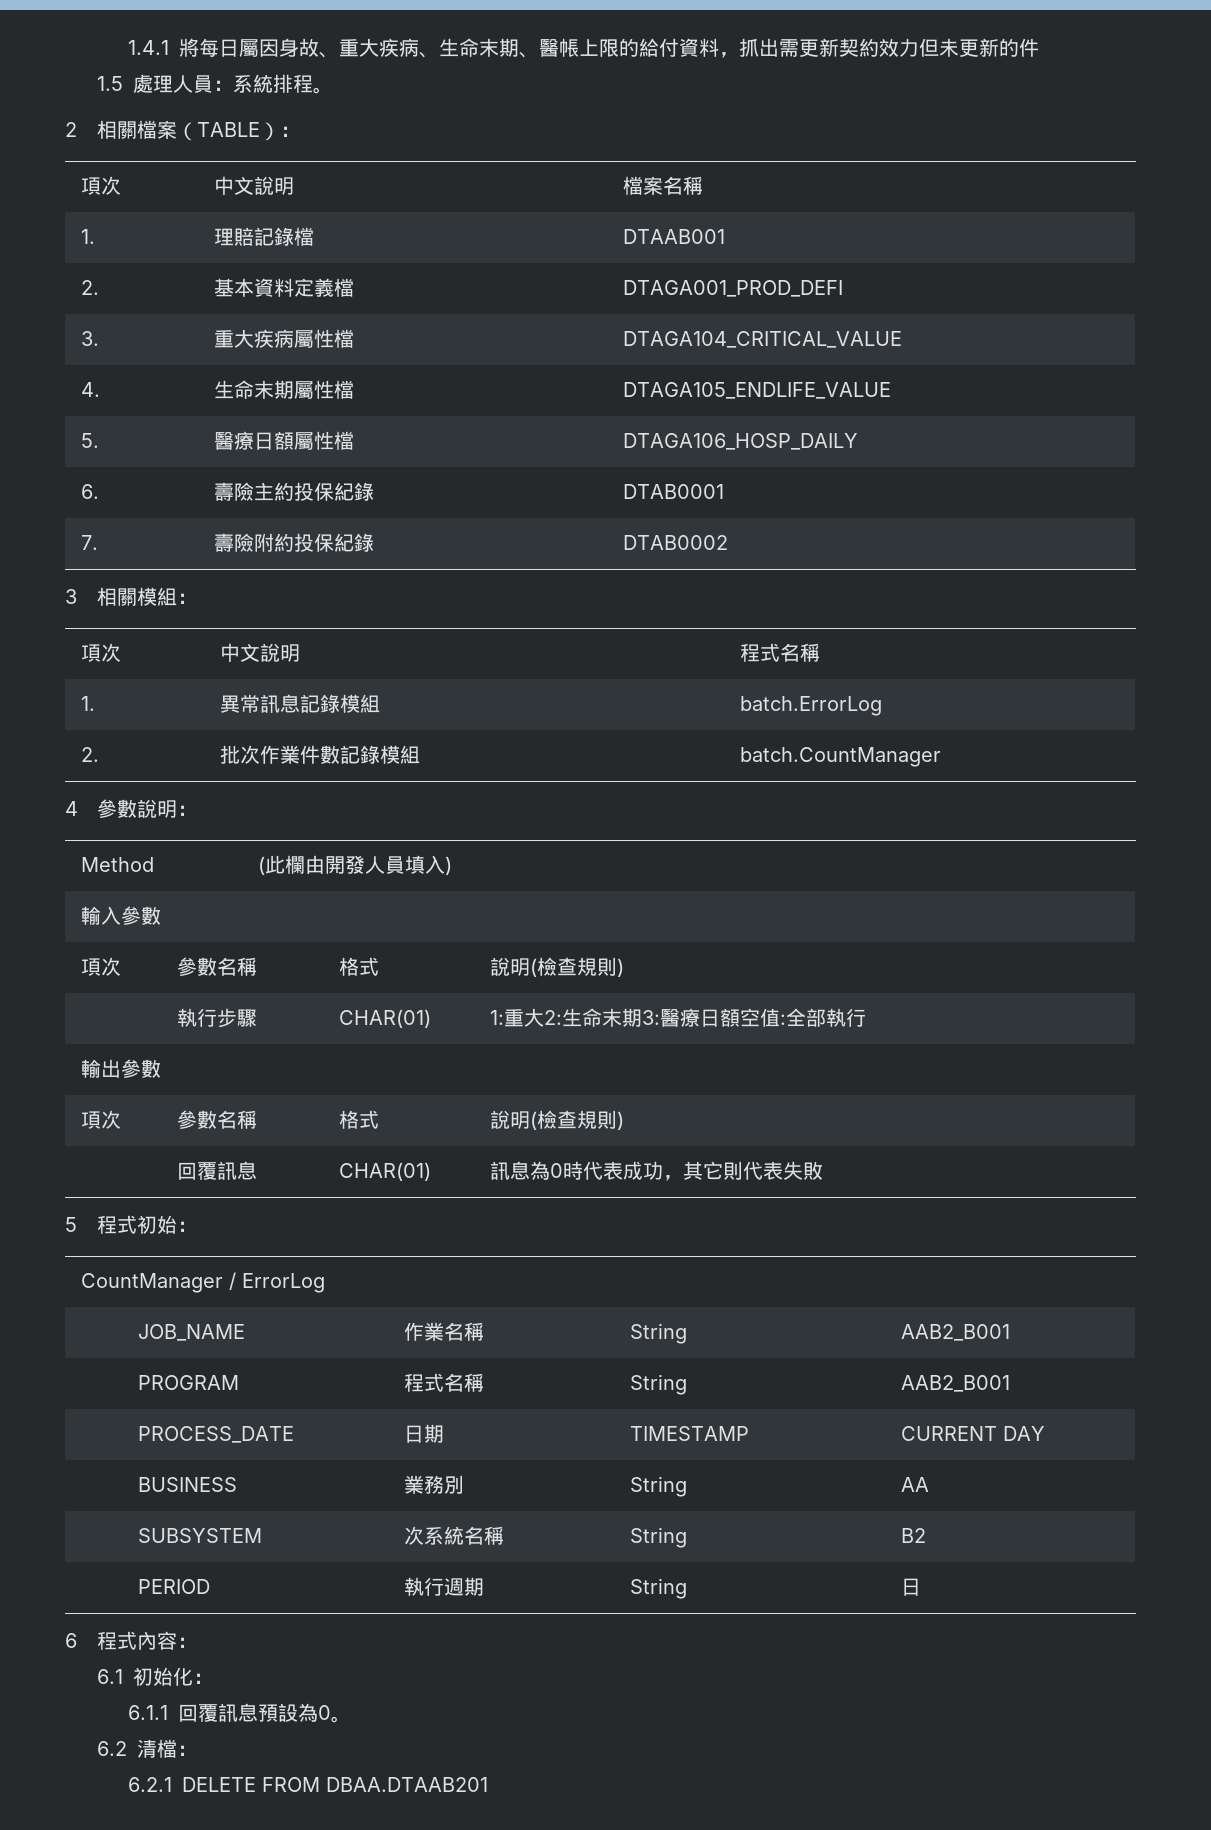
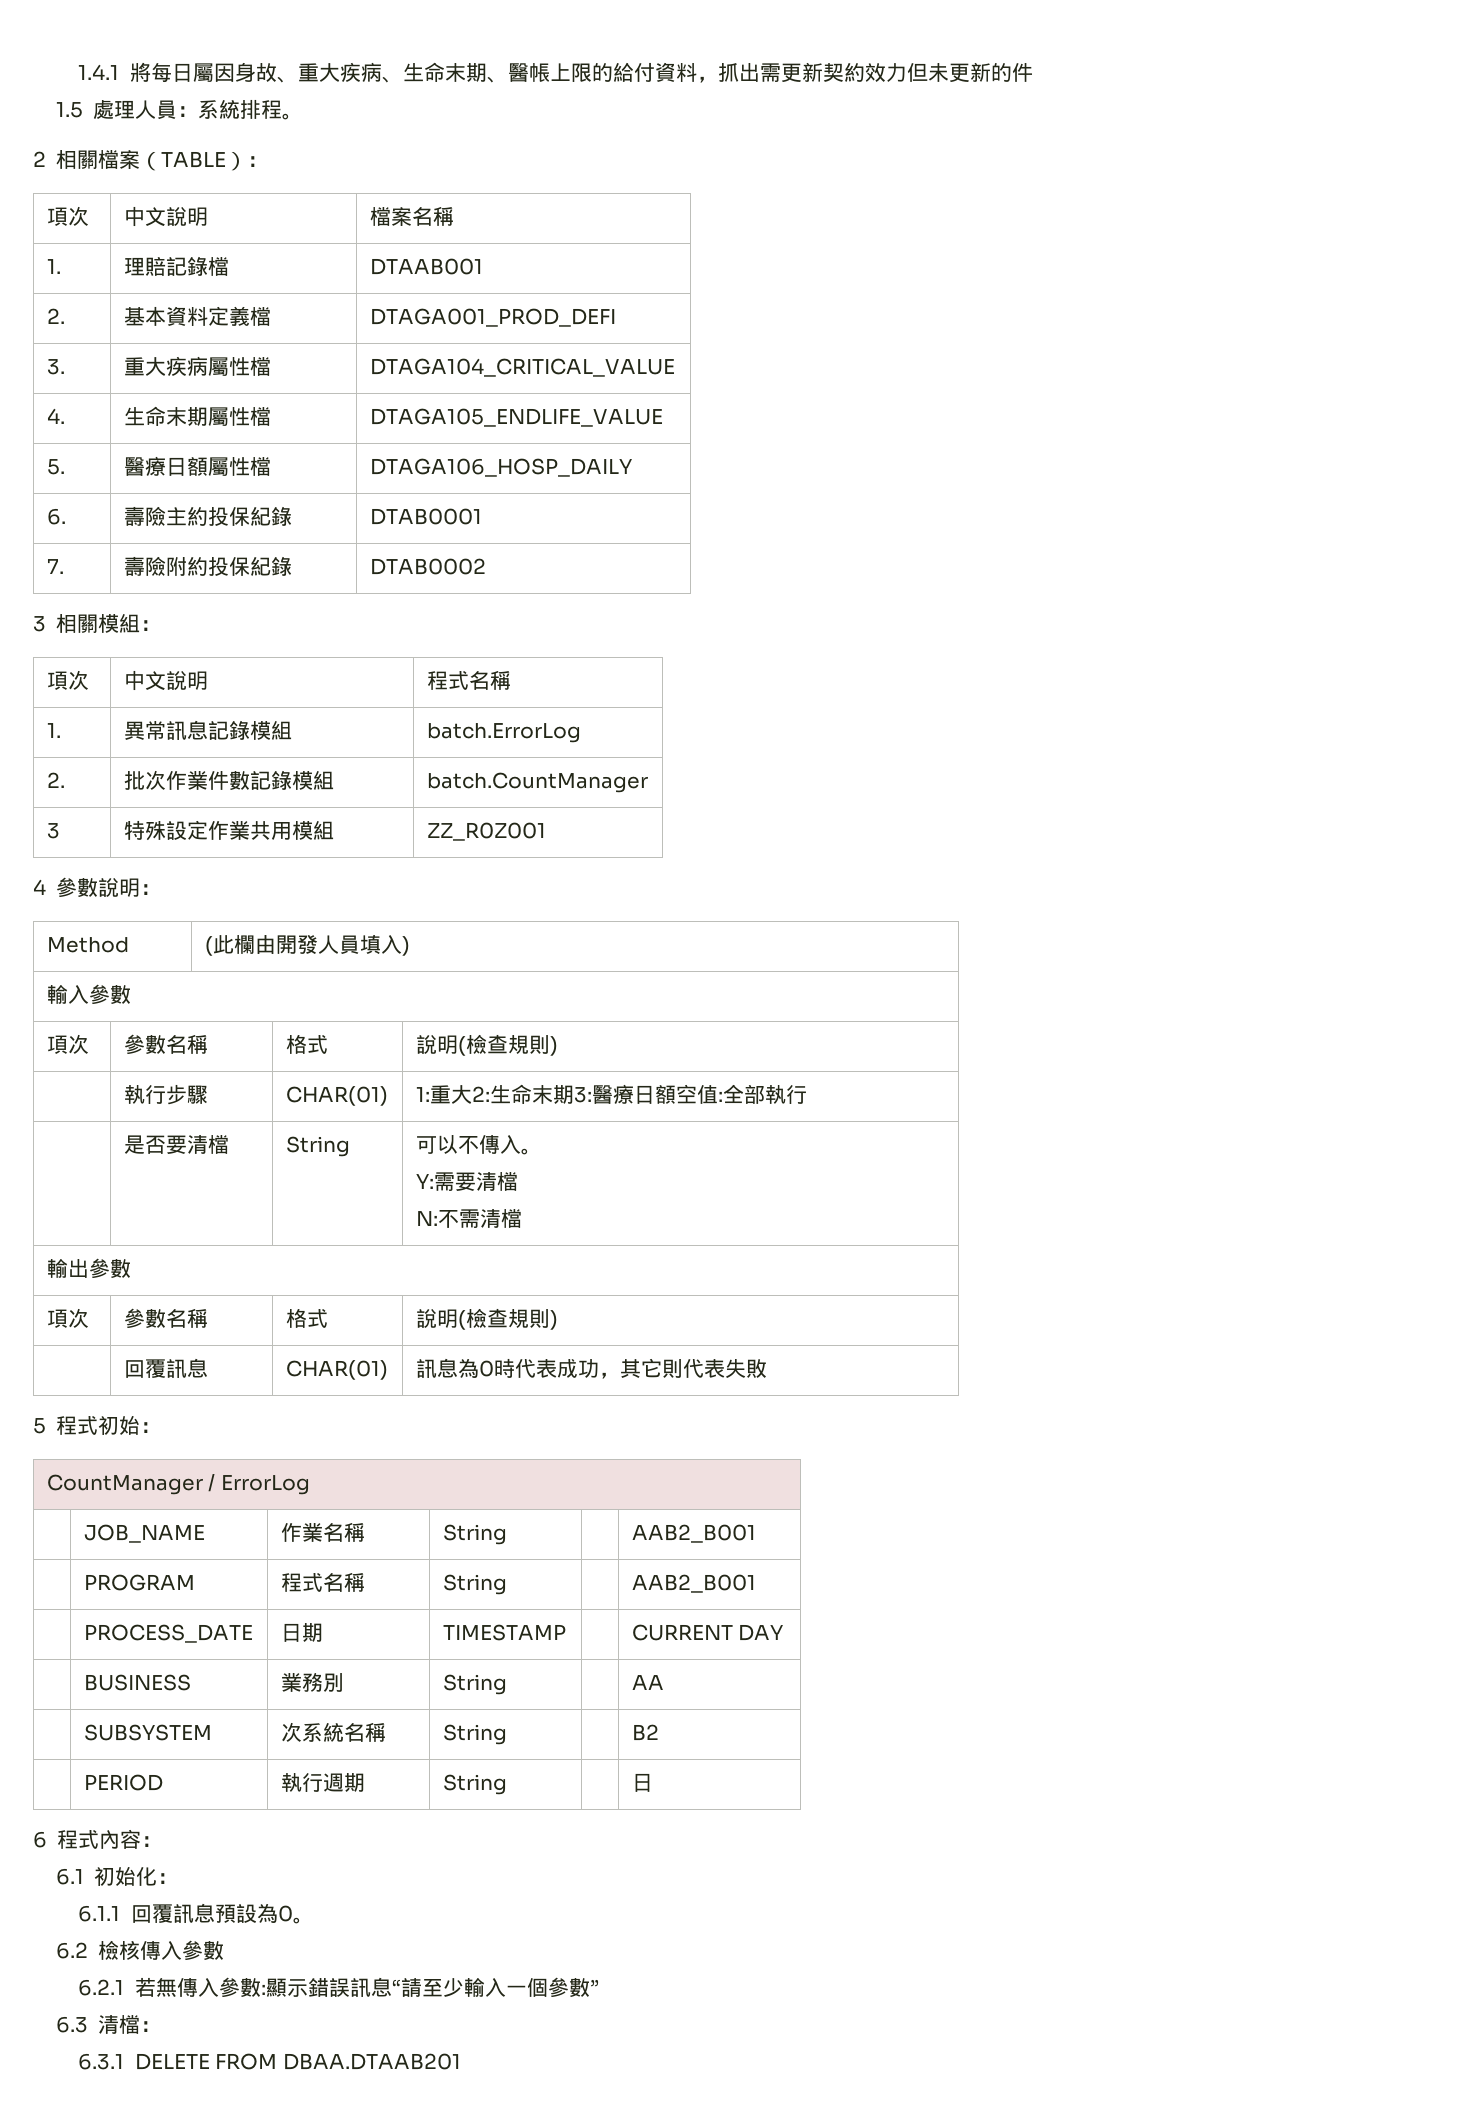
(941, 757) none -> [46,823,60,839] [123,820,334,841] [426,822,546,841] // 3 | 特殊設定作業共用模組 | ZZ_R0Z001
(866, 1017) none -> [123,1135,229,1154] [285,1136,350,1157] [415,1135,542,1155] [415,1172,518,1191] [415,1209,522,1228] // | 是否要清檔 | String | 可以不傳入。 // Y:需要清檔 // N:不需清檔
(127, 1748) none -> [97,1940,224,1961] [78,1977,599,1998] [55,2016,88,2033] 檢核傳入參數 // 6.2.1若無傳入參數:顯示錯誤訊息“請至少輸入一個參數” // 6.3
[128,1777,173,1792] 6.2.1 -> [78,2053,125,2070] 6.3.1

